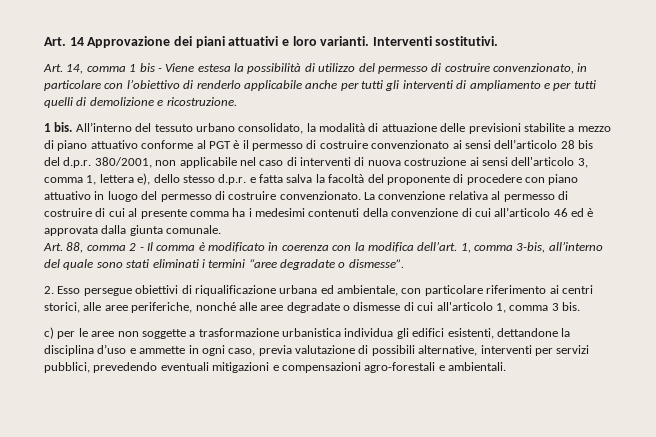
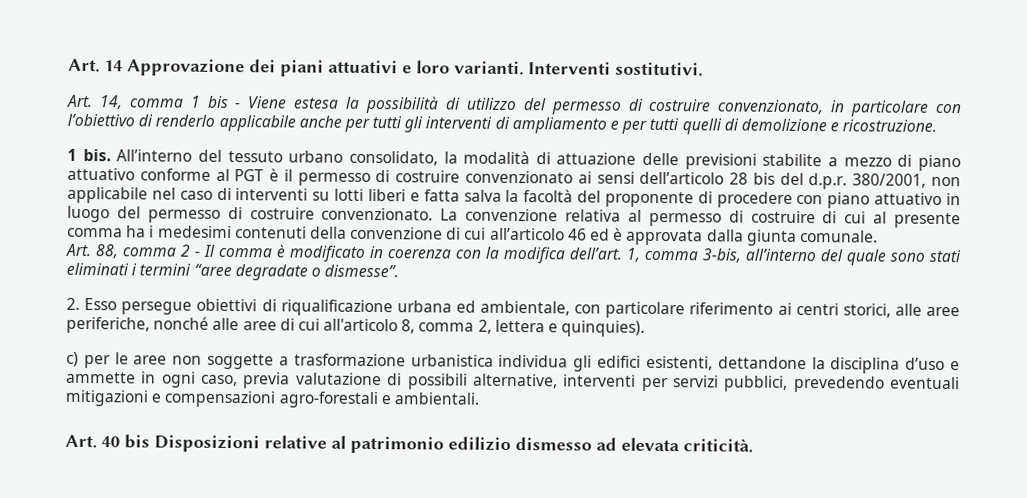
[354,157,588,168] [44,173,247,185] di nuova costruzione ai sensi dell'articolo 3, comma 1, lettera e), dello stesso d.p.r. -> [312,188,406,202] su lotti liberi
[286,302,580,313] degradate o dismesse di cui all'articolo 1, comma 3 bis. -> [279,318,646,337] di cui all'articolo 8, comma 2, lettera e quinquies).
(506, 366) none -> [65,434,753,454] // Art. 40 bis Disposizioni relative al patrimonio edilizio dismesso ad elevata criticità.

